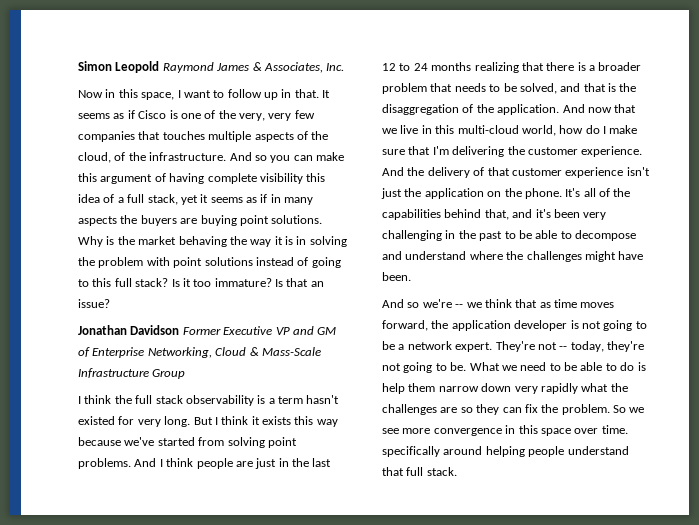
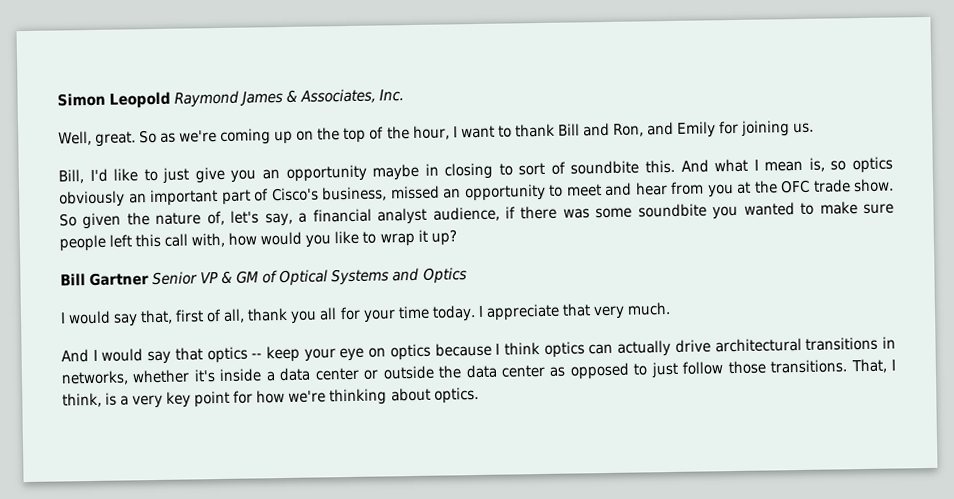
[78,89,331,100] [78,110,315,121] [78,131,329,142] [78,152,344,163] [78,173,326,184] [78,194,314,205] [78,215,323,226] [78,236,347,247] [78,257,341,268] [78,278,324,287] [78,299,110,308] [78,325,337,335] [78,347,321,358] [78,368,186,379] [78,395,340,406] [78,416,338,427] [78,437,297,448] [78,458,332,469] [382,62,642,73] [382,83,637,94] [382,104,637,115] [382,125,638,136] [382,146,643,157] [382,167,650,178] [381,188,631,199] [382,209,607,220] [382,230,636,241] [382,251,644,262] [382,272,411,281] [382,299,615,308] [382,320,647,331] [382,341,644,352] [382,362,646,373] [382,383,628,394] [382,404,645,415] [382,425,628,436] [382,446,629,457] [382,467,457,476] Now in this space, I want to follow up in that. It seems as if Cisco is one of the very, very few companies that touches multiple aspects of the cloud, of the infrastructure. And so you can make this argument of having complete visibility this idea of a full stack, yet it seems as if in many aspects the buyers are buying point solutions. Why is the market behaving the way it is in solving the problem with point solutions instead of going to this full stack? Is it too immature? Is that an issue? // Jonathan Davidson Former Executive VP and GM of Enterprise Networking, Cloud & Mass-Scale Infrastructure Group // I think the full stack observability is a term hasn't existed for very long. But I think it exists this way because we've started from solving point problems. And I think people are just in the last 12 to 24 months realizing that there is a broader problem that needs to be solved, and that is the disaggregation of the application. And now that we live in this multi-cloud world, how do I make sure that I'm delivering the customer experience. And the delivery of that customer experience isn't just the application on the phone. It's all of the capabilities behind that, and it's been very challenging in the past to be able to decompose and understand where the challenges might have been. // And so we're -- we think that as time moves forward, the application developer is not going to be a network expert. They're not -- today, they're not going to be. What we need to be able to do is help them narrow down very rapidly what the challenges are so they can fix the problem. So we see more convergence in this space over time. specifically around helping people understand that full stack. -> [58,120,815,147] [58,156,894,184] [59,178,895,208] [59,201,895,230] [59,229,457,252] [60,267,467,287] [60,302,671,327] [61,336,896,365] [61,358,897,386] [62,386,479,409] Well, great. So as we're coming up on the top of the hour, I want to thank Bill and Ron, and Emily for joining us. // Bill, I'd like to just give you an opportunity maybe in closing to sort of soundbite this. And what I mean is, so optics obviously an important part of Cisco's business, missed an opportunity to meet and hear from you at the OFC trade show. So given the nature of, let's say, a financial analyst audience, if there was some soundbite you wanted to make sure people left this call with, how would you like to wrap it up? // Bill Gartner Senior VP & GM of Optical Systems and Optics // I would say that, first of all, thank you all for your time today. I appreciate that very much. // And I would say that optics -- keep your eye on optics because I think optics can actually drive architectural transitions in networks, whether it's inside a data center or outside the data center as opposed to just follow those transitions. That, I think, is a very key point for how we're thinking about optics.

